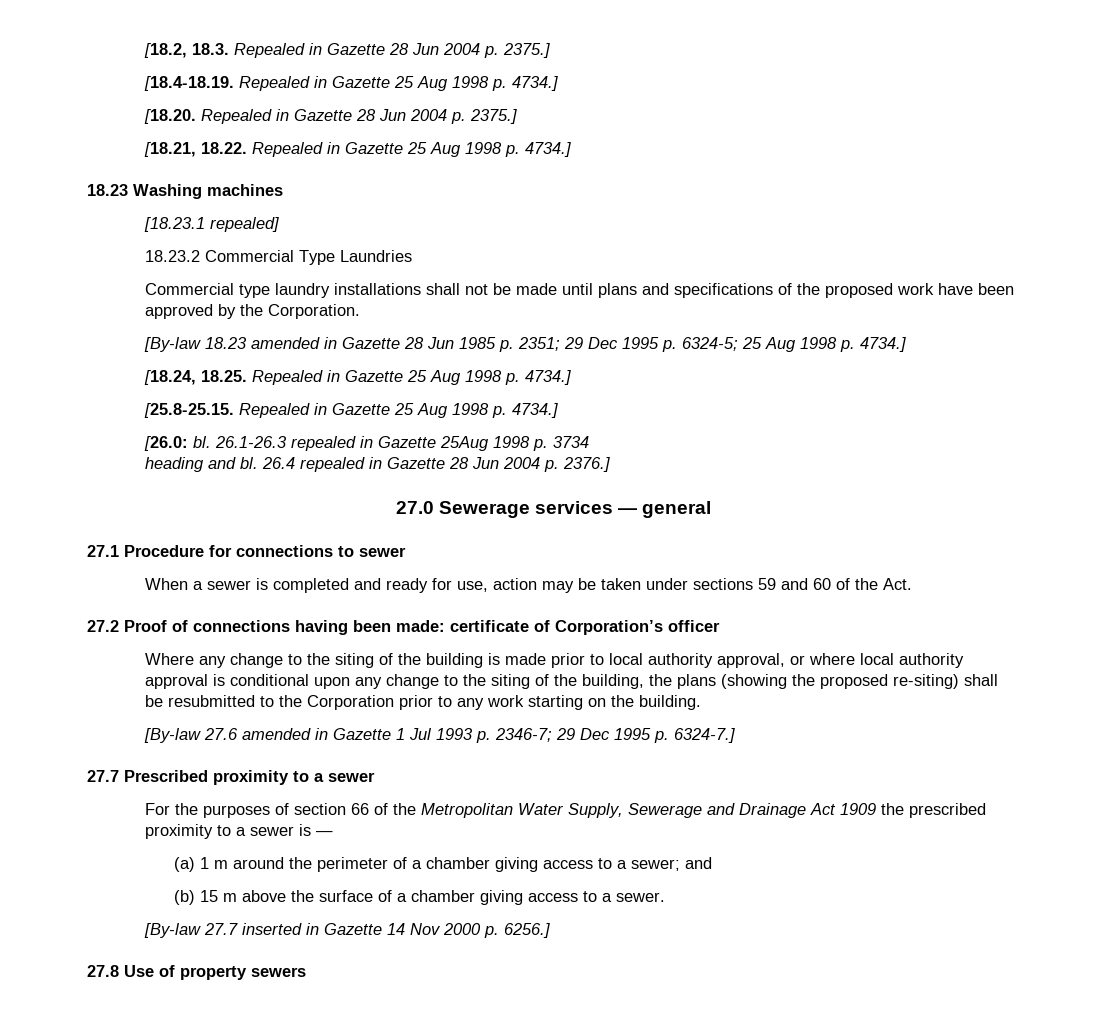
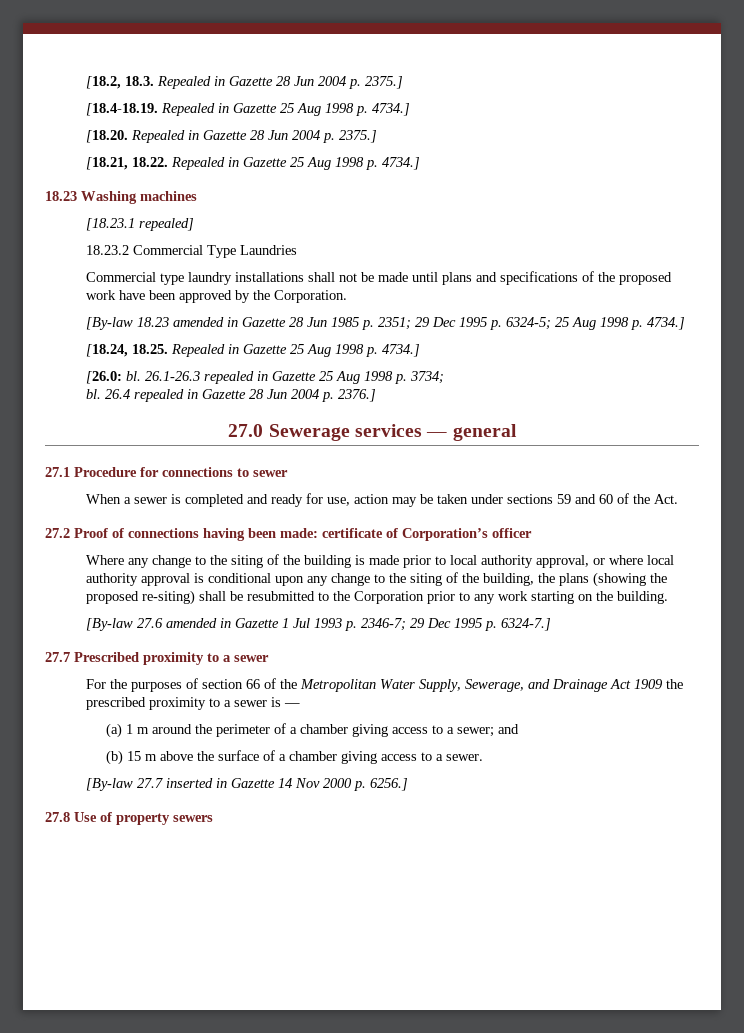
[143,403,558,418] [143,436,589,451] [144,457,236,472] [25.8-25.15. Repealed in Gazette 25 Aug 1998 p. 4734.] // [26.0: bl. 26.1-26.3 repealed in Gazette 25Aug 1998 p. 3734 // heading and -> [85,371,444,384] [26.0: bl. 26.1-26.3 repealed in Gazette 25 Aug 1998 p. 3734; //
[627,803,702,818] Sewerage -> [464,679,524,692] Sewerage,

